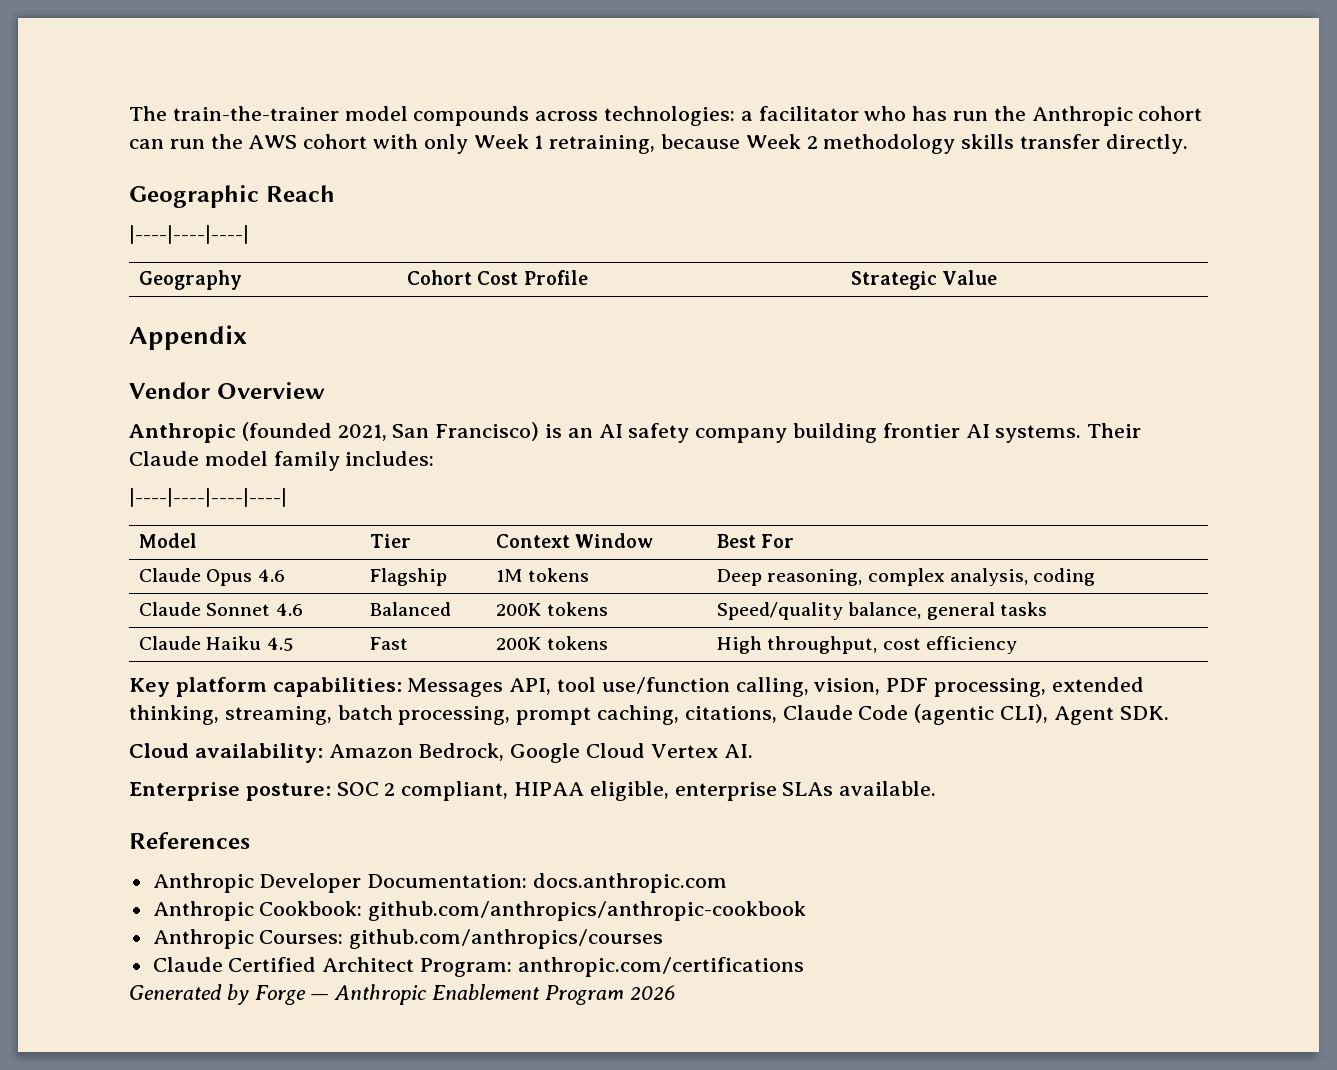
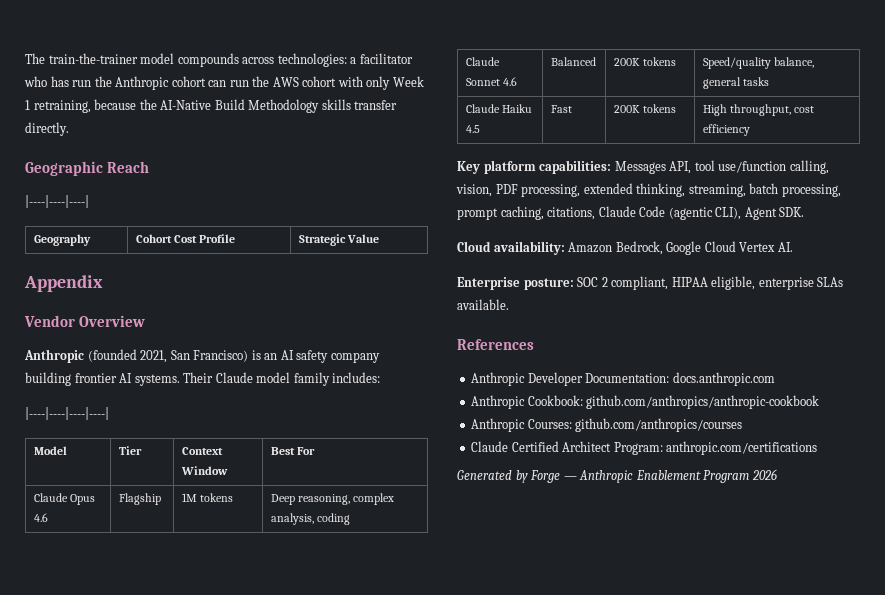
[745,134,956,154] Week 2 methodology -> [139,99,320,113] the AI-Native Build Methodology

